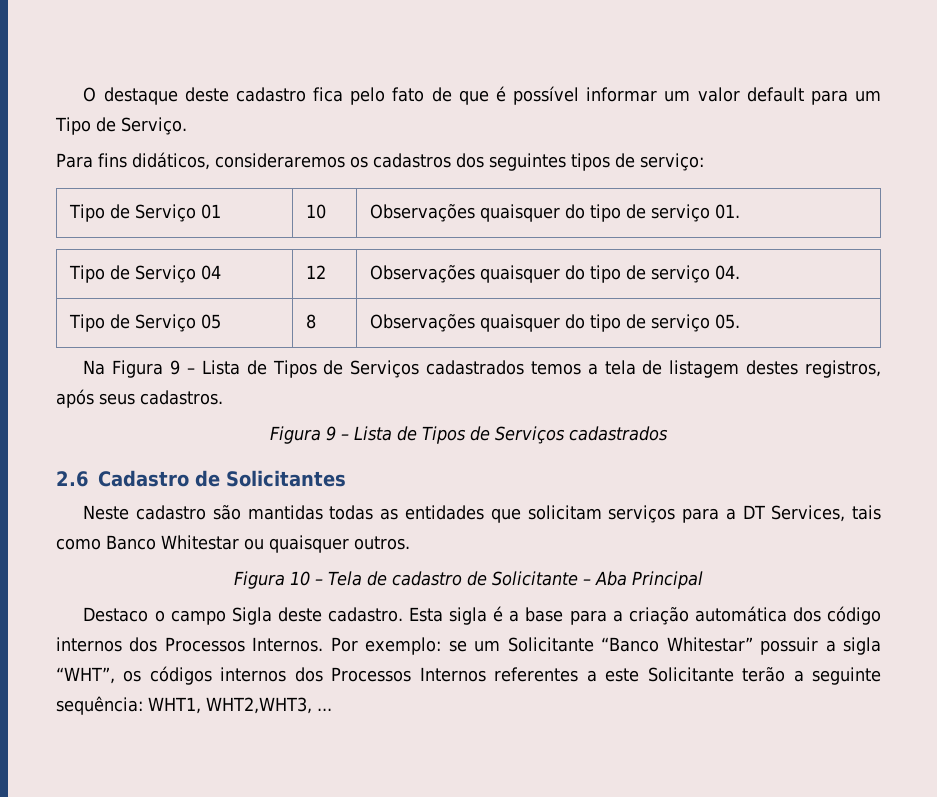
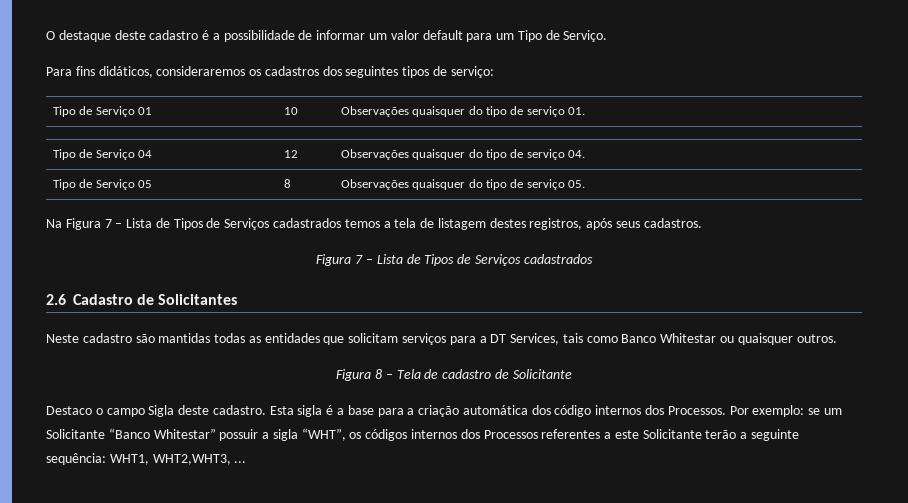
[313,86,580,105] fica pelo fato de que é possível -> [202,30,313,42] é a possibilidade de
[170,360,181,375] 9 -> [104,219,112,228] 7
[326,426,336,441] 9 -> [355,255,364,264] 7
[289,571,310,586] 10 -> [375,369,383,379] 8
[583,571,704,589] – Aba Principal -> (572, 374) none
[164,637,324,652] Processos Internos. -> [667,406,726,415] Processos.
[419,667,486,682] Internos -> (538, 434) none

